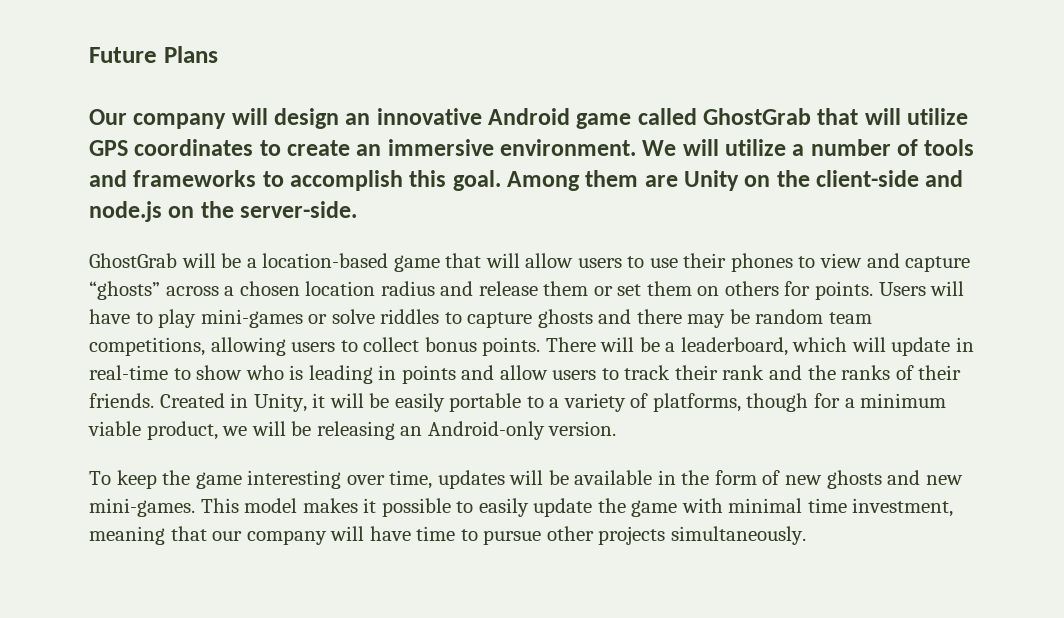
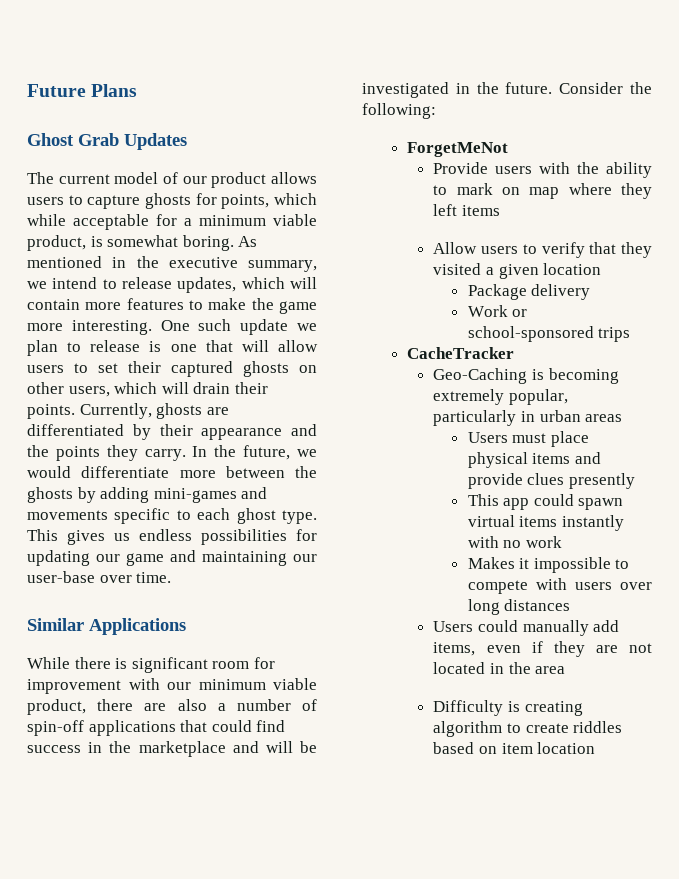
[89,108,969,129] [89,139,975,156] [89,170,964,191] [89,201,358,222] [89,253,440,272] Our company will design an innovative Android game called GhostGrab that will utilize GPS coordinates to create an immersive environment. We will utilize a number of tools and frameworks to accomplish this goal. Among them are Unity on the client-side and node.js on the server-side. // GhostGrab will be a location-based game -> [27,133,187,150] [27,172,317,188] [27,193,317,209] [27,214,317,230] [27,235,258,251] [27,256,317,272] [27,277,317,293] [27,298,317,314] [27,319,318,335] [27,340,197,356] Ghost Grab Updates // The current model of our product allows users to capture ghosts for points, which while acceptable for a minimum viable product, is somewhat boring. As mentioned in the executive summary, we intend to release updates, which will contain more features to make the game more interesting. One such update we plan to release is one
[649,253,971,272] [89,281,965,300] [89,309,873,328] [89,337,975,356] [89,365,962,384] [89,393,947,412] [88,421,617,440] [89,470,963,489] [89,498,954,517] [89,526,806,545] use their phones to view and capture “ghosts” across a chosen location radius and release them or set them on others for points. Users will have to play mini-games or solve riddles to capture ghosts and there may be random team competitions, allowing users to collect bonus points. There will be a leaderboard, which will update in real-time to show who is leading in points and allow users to track their rank and the ranks of their friends. Created in Unity, it will be easily portable to a variety of platforms, though for a minimum viable product, we will be releasing an Android-only version. // To keep the game interesting over time, updates will be available in the form of new ghosts and new mini-games. This model makes it possible to easily update the game with minimal time investment, meaning that our company will have time to pursue other projects simultaneously. -> [98,361,317,377] [27,382,268,397] [27,403,229,419] [27,424,317,440] [27,445,317,461] [27,466,317,478] [27,487,268,503] [27,508,317,524] [27,529,317,545] [27,550,317,566] [27,571,172,583] [27,618,186,635] [27,657,275,673] [27,678,317,694] [27,699,317,715] [27,720,286,736] [27,741,317,757] [362,82,652,98] [362,103,436,119] [407,142,509,157] [433,162,652,178] [433,183,652,199] [433,204,500,216] [433,242,652,258] [433,263,602,279] [467,284,591,300] [467,305,528,317] [467,326,631,342] [407,347,515,359] [433,368,619,384] [433,389,568,405] [433,410,623,426] [467,431,589,447] [467,452,601,468] [467,473,635,489] [467,494,624,510] [467,515,624,531] [467,536,562,548] [467,557,630,573] [467,578,652,594] [467,599,571,615] [433,620,620,636] [433,641,652,657] [433,662,566,674] [433,700,583,716] [433,721,623,737] [433,742,596,754] set their captured ghosts on other users, which will drain their points. Currently, ghosts are differentiated by their appearance and the points they carry. In the future, we would differentiate more between the ghosts by adding mini-games and movements specific to each ghost type. This gives us endless possibilities for updating our game and maintaining our user-base over time. // Similar Applications // While there is significant room for improvement with our minimum viable product, there are also a number of spin-off applications that could find success in the marketplace and will be investigated in the future. Consider the following: // ForgetMeNot // Provide users with the ability to mark on map where they left items // Allow users to verify that they visited a given location // Package delivery // Work or school-sponsored trips // CacheTracker // Geo-Caching is becoming extremely popular, particularly in urban areas // Users must place physical items and provide clues presently // This app could spawn virtual items instantly with no work // Makes it impossible to compete with users over long distances // Users could manually add items, even if they are not located in the area // Difficulty is creating algorithm to create riddles based on item location

